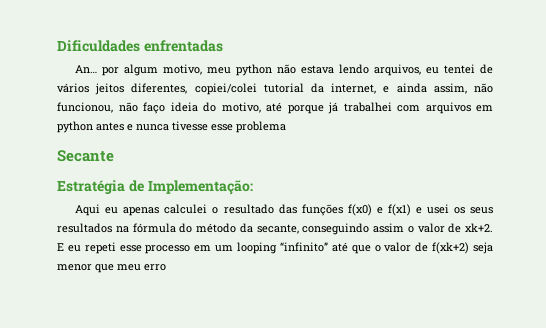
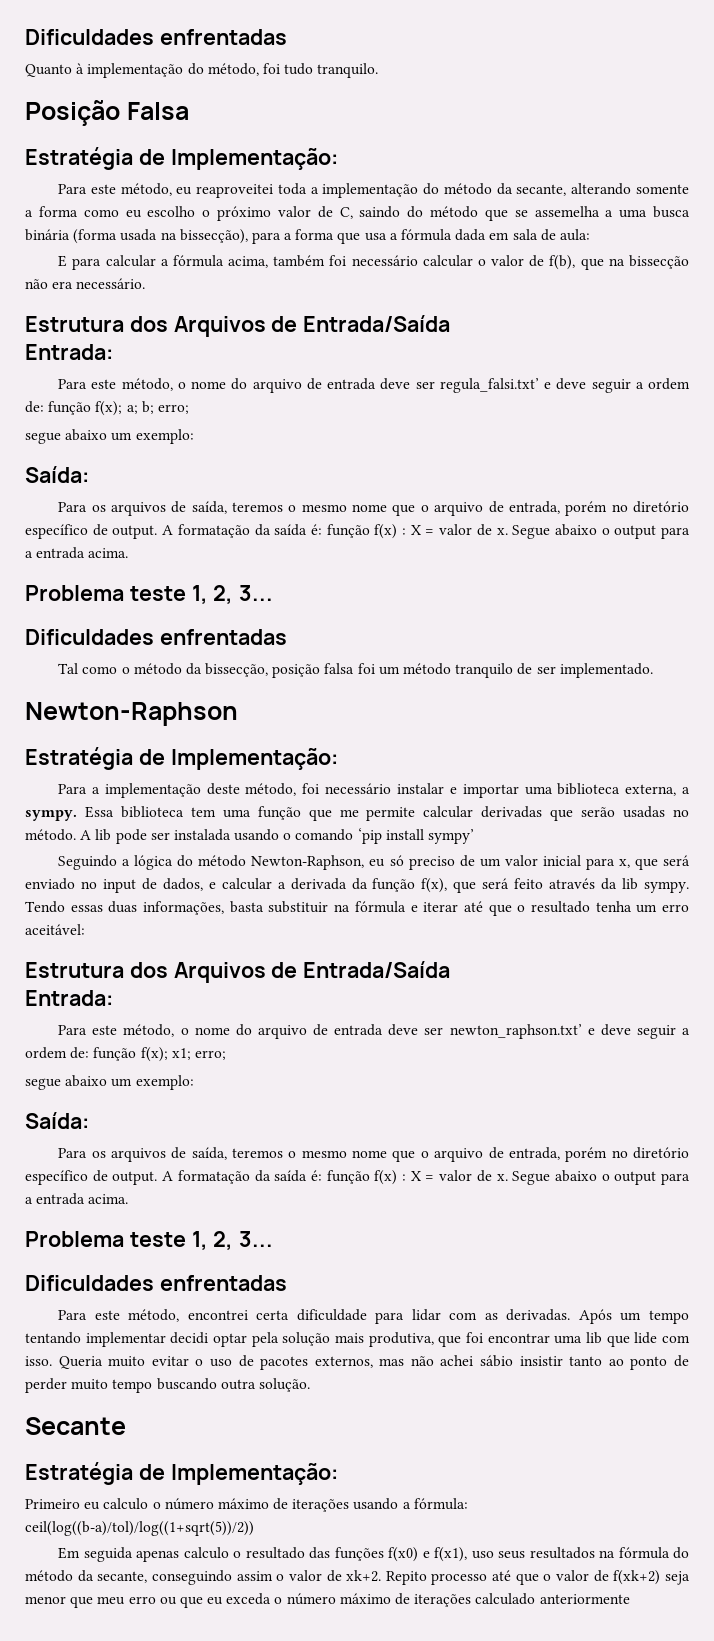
[57,40,223,52] [75,64,494,76] [57,83,493,95] [57,102,493,114] [57,121,286,133] [57,150,114,162] [57,180,253,195] [75,204,208,216] Dificuldades enfrentadas // An… por algum motivo, meu python não estava lendo arquivos, eu tentei de vários jeitos diferentes, copiei/colei tutorial da internet, e ainda assim, não funcionou, não faço ideia do motivo, até porque já trabalhei com arquivos em python antes e nunca tivesse esse problema // Secante // Estratégia de Implementação: // Aqui eu apenas calculei -> [25,29,287,45] [25,63,379,78] [25,100,189,126] [25,147,338,170] [58,183,690,198] [25,206,690,221] [25,229,590,244] [58,255,689,270] [25,278,146,289] [25,315,451,337] [25,344,113,360] [58,378,690,393] [25,401,189,416] [25,429,194,444] [25,466,89,483] [58,501,689,516] [25,524,690,539] [25,547,129,559] [25,585,274,604] [25,629,287,645] [58,663,653,678] [25,702,238,726] [25,747,338,770] [58,783,690,798] [25,806,690,821] [25,828,475,844] [58,855,690,870] [25,878,690,893] [25,901,689,916] [25,924,85,935] [25,961,451,983] [25,990,113,1006] [58,1024,690,1039] [25,1047,226,1062] [25,1075,194,1090] [25,1112,89,1129] [58,1147,689,1162] [25,1170,690,1185] [25,1193,129,1205] [25,1231,274,1250] [25,1275,287,1291] [58,1309,690,1324] [25,1332,690,1347] [25,1355,689,1370] [25,1378,310,1393] [25,1417,126,1435] [25,1462,338,1485] [25,1498,468,1512] [25,1521,254,1536] [58,1547,229,1562] Dificuldades enfrentadas // Quanto à implementação do método, foi tudo tranquilo. // Posição Falsa // Estratégia de Implementação: // Para este método, eu reaproveitei toda a implementação do método da secante, alterando somente a forma como eu escolho o próximo valor de C, saindo do método que se assemelha a uma busca binária (forma usada na bissecção), para a forma que usa a fórmula dada em sala de aula: // E para calcular a fórmula acima, também foi necessário calcular o valor de f(b), que na bissecção não era necessário. // Estrutura dos Arquivos de Entrada/Saída // Entrada: // Para este método, o nome do arquivo de entrada deve ser regula_falsi.txt’ e deve seguir a ordem de: função f(x); a; b; erro; // segue abaixo um exemplo: // Saída: // Para os arquivos de saída, teremos o mesmo nome que o arquivo de entrada, porém no diretório específico de output. A formatação da saída é: função f(x) : X = valor de x. Segue abaixo o output para a entrada acima. // Problema teste 1, 2, 3... // Dificuldades enfrentadas // Tal como o método da bissecção, posição falsa foi um método tranquilo de ser implementado. // Newton-Raphson // Estratégia de Implementação: // Para a implementação deste método, foi necessário instalar e importar uma biblioteca externa, a sympy. Essa biblioteca tem uma função que me permite calcular derivadas que serão usadas no método. A lib pode ser instalada usando o comando ‘pip install sympy’ // Seguindo a lógica do método Newton-Raphson, eu só preciso de um valor inicial para x, que será enviado no input de dados, e calcular a derivada da função f(x), que será feito através da lib sympy. Tendo essas duas informações, basta substituir na fórmula e iterar até que o resultado tenha um erro aceitável: // Estrutura dos Arquivos de Entrada/Saída // Entrada: // Para este método, o nome do arquivo de entrada deve ser newton_raphson.txt’ e deve seguir a ordem de: função f(x); x1; erro; // segue abaixo um exemplo: // Saída: // Para os arquivos de saída, teremos o mesmo nome que o arquivo de entrada, porém no diretório específico de output. A formatação da saída é: função f(x) : X = valor de x. Segue abaixo o output para a entrada acima. // Problema teste 1, 2, 3... // Dificuldades enfrentadas // Para este método, encontrei certa dificuldade para lidar com as derivadas. Após um tempo tentando implementar decidi optar pela solução mais produtiva, que foi encontrar uma lib que lide com isso. Queria muito evitar o uso de pacotes externos, mas não achei sábio insistir tanto ao ponto de perder muito tempo buscando outra solução. // Secante // Estratégia de Implementação: // Primeiro eu calculo o número máximo de iterações usando a fórmula: ceil(log((b-a)/tol)/log((1+sqrt(5))/2)) // Em seguida apenas calculo
[387,204,465,216] f(x1) e usei os -> [434,1547,494,1562] f(x1), uso
[57,242,328,254] E eu repeti esse processo em um looping “infinito” -> [385,1571,488,1585] Repito processo
(166, 267) none -> [159,1593,630,1608] ou que eu exceda o número máximo de iterações calculado anteriormente

